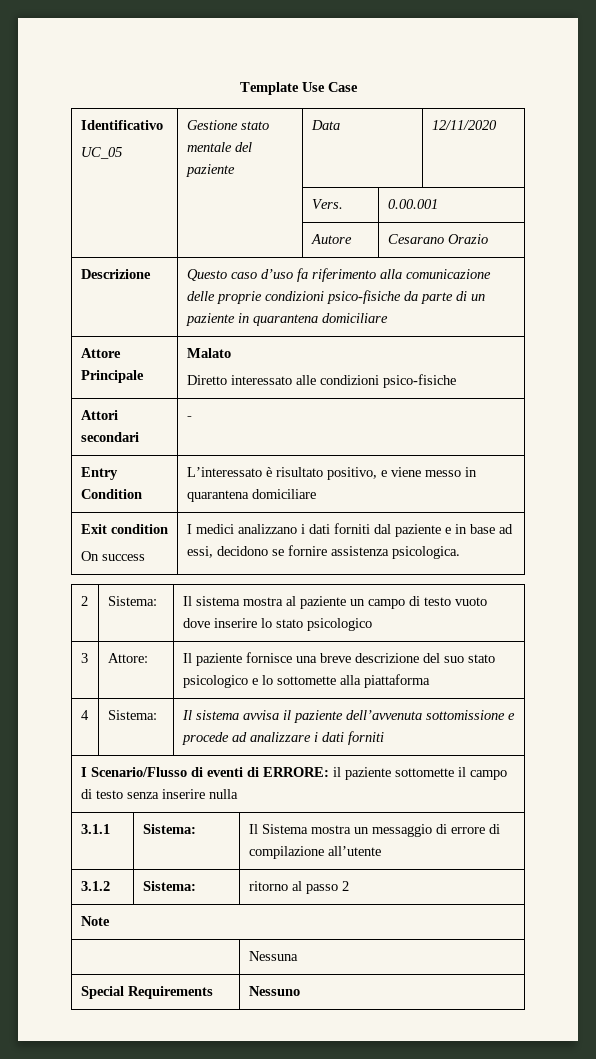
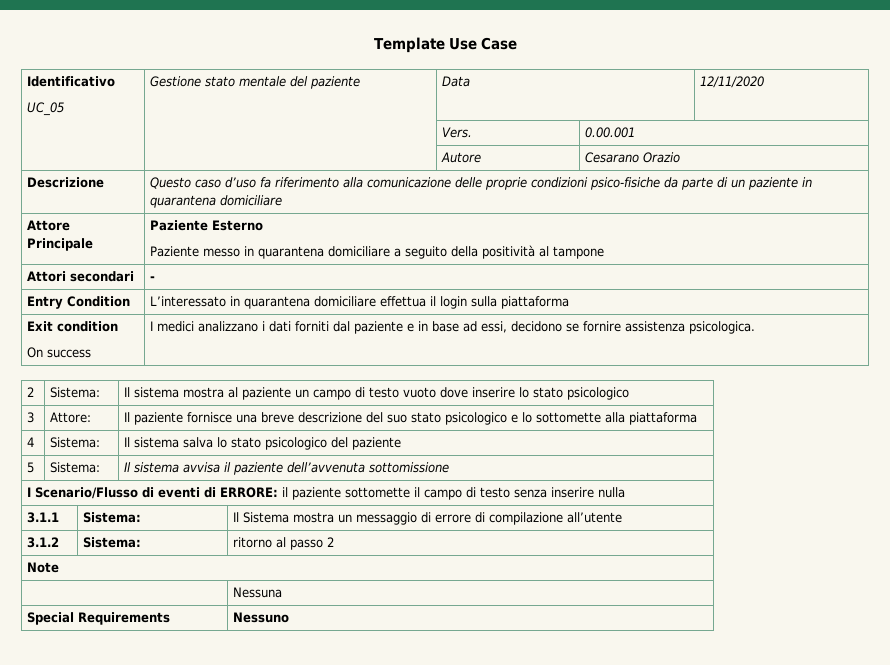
[186,348,231,358] [186,374,456,388] Malato // Diretto interessato alle condizioni psico-fisiche -> [150,220,264,231] [150,245,605,259] Paziente Esterno // Paziente messo in quarantena domiciliare a seguito della positività al tampone
[265,467,477,480] [186,489,316,502] è risultato positivo, e viene messo in quarantena domiciliare -> [230,296,570,309] in quarantena domiciliare effettua il login sulla piattaforma
(157, 715) none -> [124,437,402,450] [27,462,35,473] [50,462,101,473] | Il sistema salva lo stato psicologico del paziente // 5 | Sistema:
[507,713,515,720] [181,731,384,745] e procede ad analizzare i dati forniti -> (450, 467) none

